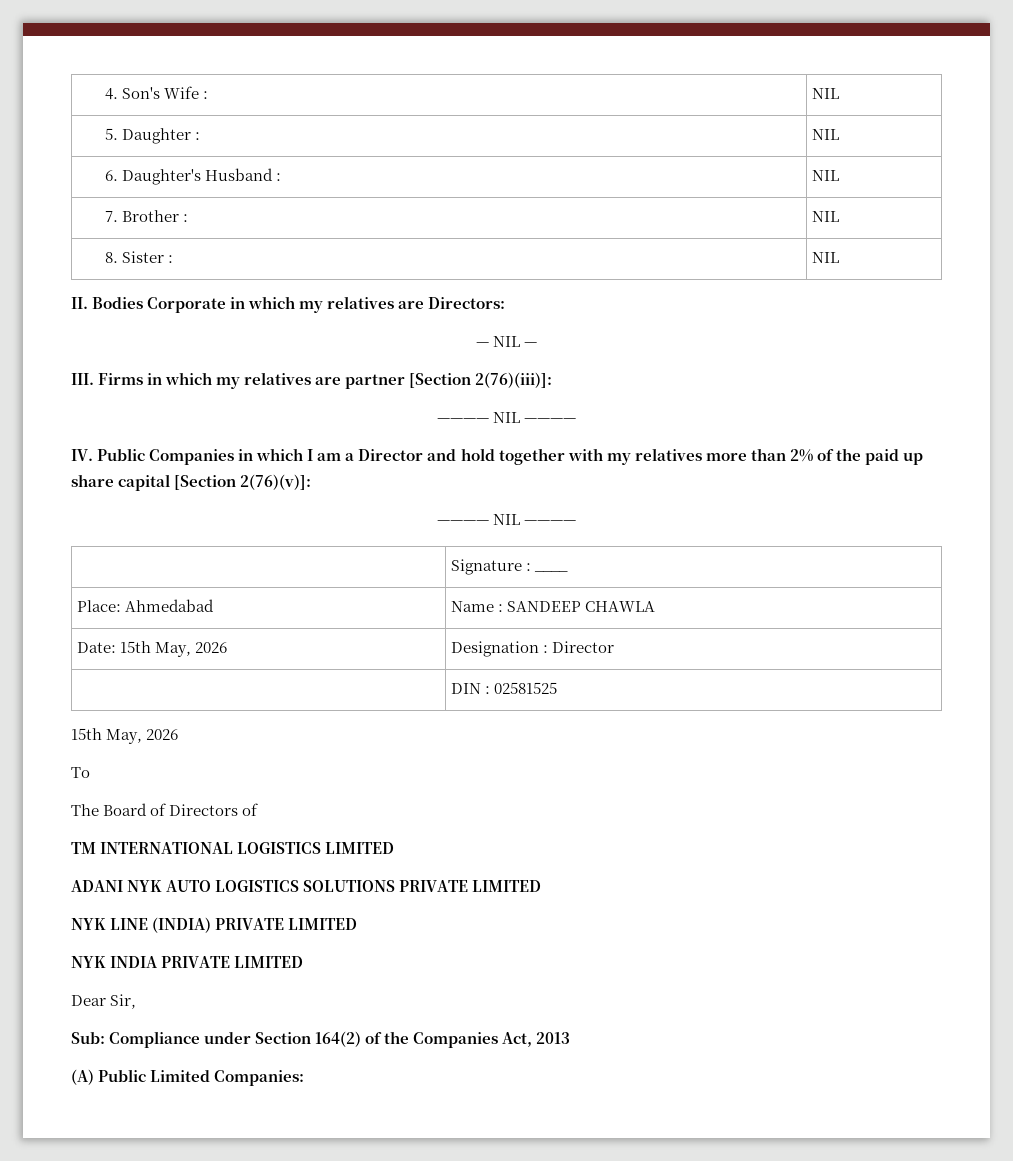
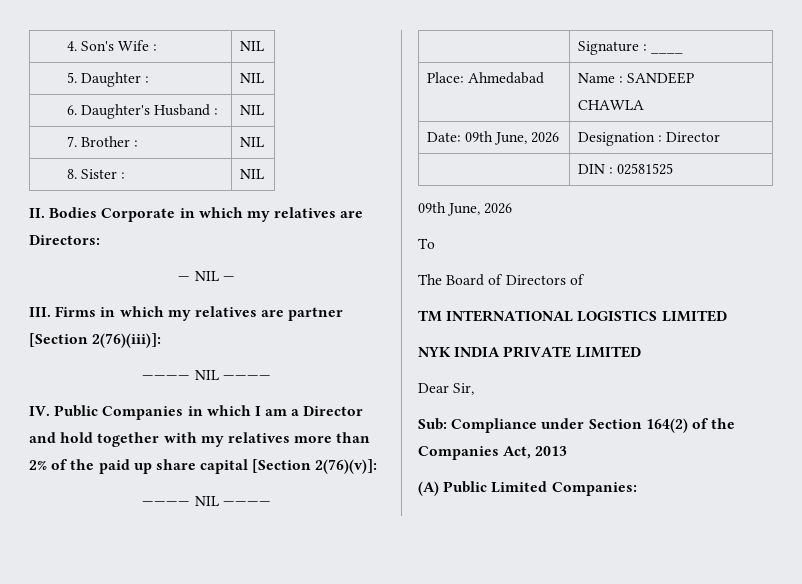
[120,641,192,657] 15th May, -> [464,131,528,145] 09th June,
[71,728,143,744] 15th May, -> [418,202,481,216] 09th June,
[71,880,542,892] [71,917,358,933] // ADANI NYK AUTO LOGISTICS SOLUTIONS PRIVATE LIMITED // NYK LINE (INDIA) PRIVATE LIMITED -> (727, 316) none

